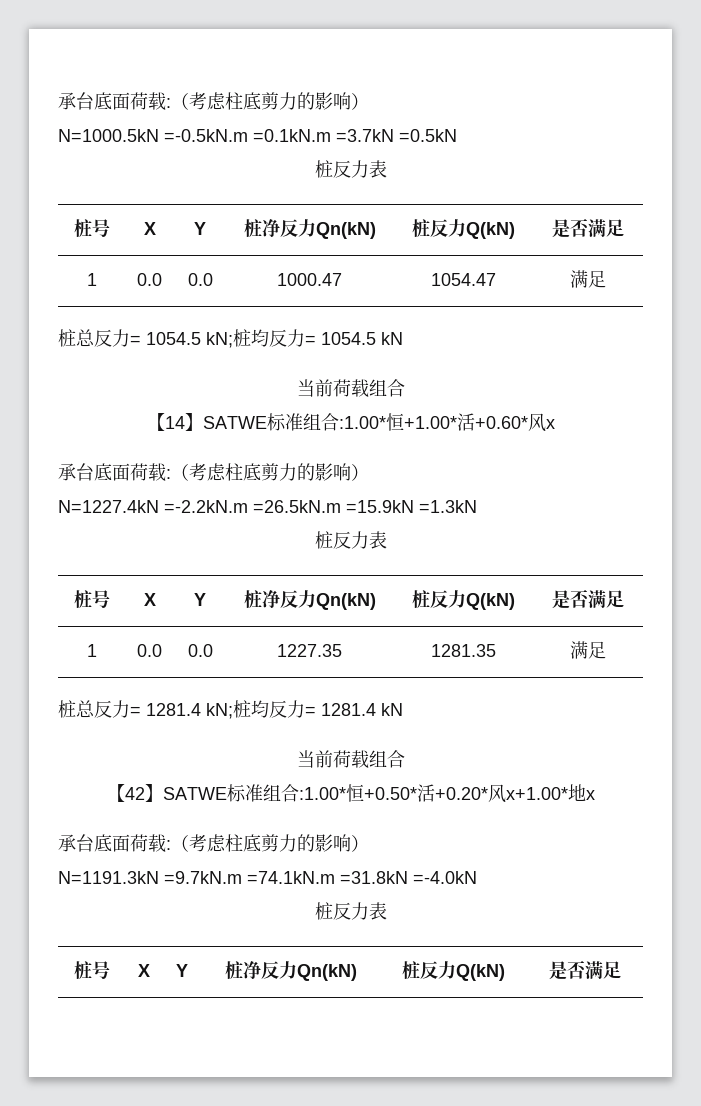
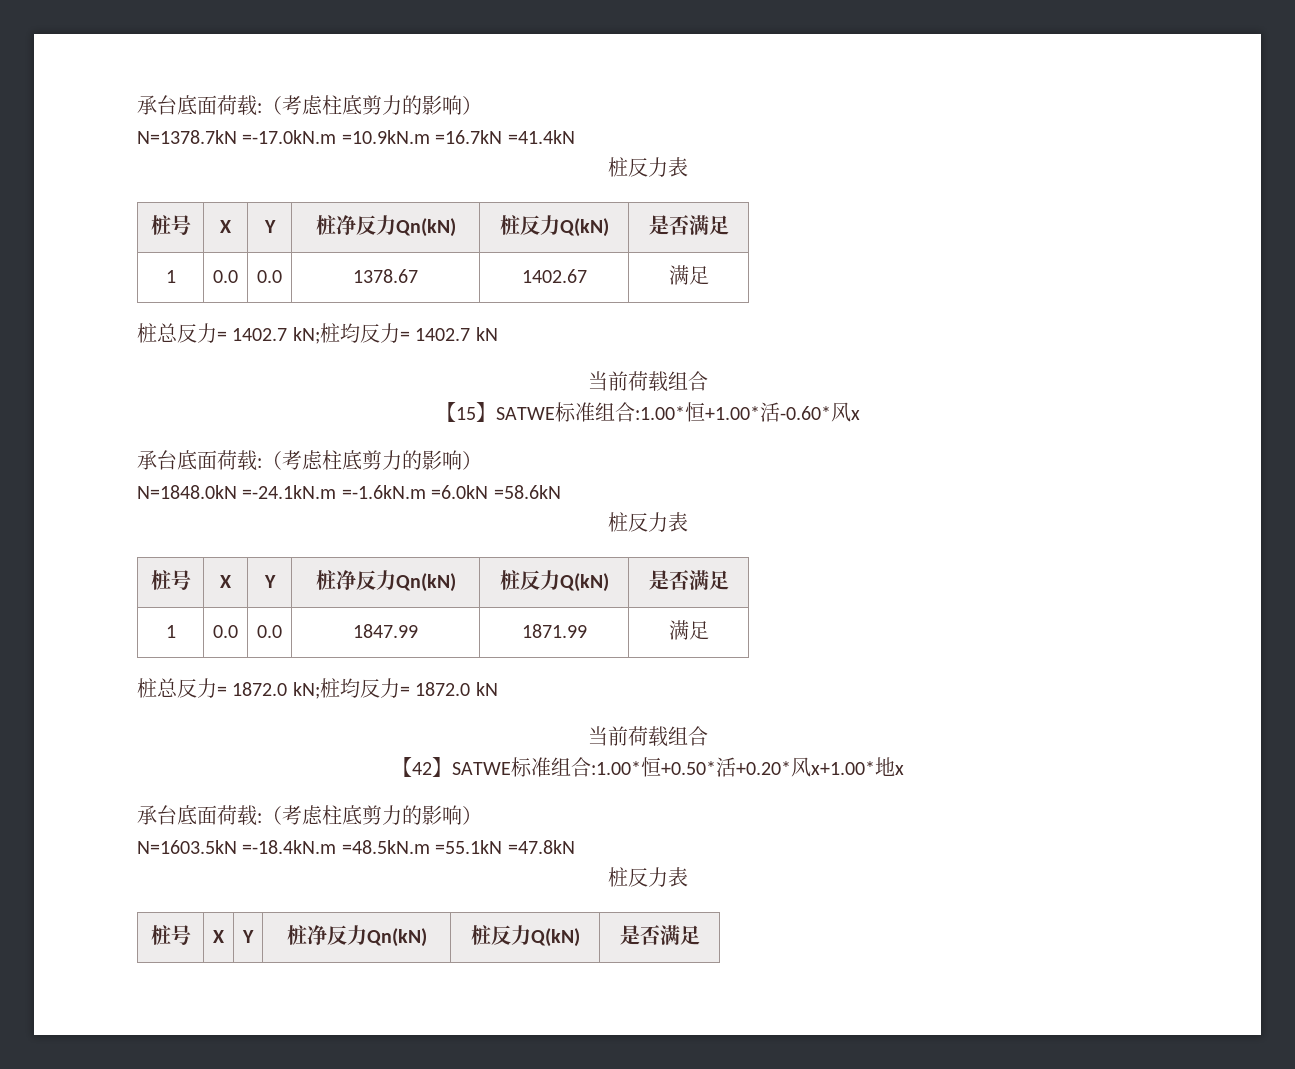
[58,129,457,142] N=1000.5kN =-0.5kN.m =0.1kN.m =3.7kN =0.5kN -> [137,130,575,144] N=1378.7kN =-17.0kN.m =10.9kN.m =16.7kN =41.4kN
[277,273,342,286] [430,273,496,286] [569,270,606,288] [58,329,403,348] [296,379,405,397] [146,413,185,431] 1000.47 | 1054.47 | 满足 // 桩总反力= 1054.5 kN;桩均反力= 1054.5 kN // 当前荷载组合 // 【14 -> [353,269,418,283] [521,269,587,283] [668,265,709,285] [137,323,498,344] [587,371,708,392] [435,402,476,422] 1378.67 | 1402.67 | 满足 // 桩总反力= 1402.7 kN;桩均反力= 1402.7 kN // 当前荷载组合 // 【15
[474,416,528,429] +0.60* -> [779,406,831,420] -0.60*
[58,500,477,513] N=1227.4kN =-2.2kN.m =26.5kN.m =15.9kN =1.3kN -> [137,485,561,499] N=1848.0kN =-24.1kN.m =-1.6kN.m =6.0kN =58.6kN
[277,644,342,657] [430,644,496,657] [569,641,606,659] [58,700,376,719] 1227.35 | 1281.35 | 满足 // 桩总反力= 1281.4 kN;桩均反力= 1281.4 -> [353,624,418,638] [521,624,587,638] [668,620,709,640] [137,678,471,699] 1847.99 | 1871.99 | 满足 // 桩总反力= 1872.0 kN;桩均反力= 1872.0
[58,871,477,884] N=1191.3kN =9.7kN.m =74.1kN.m =31.8kN =-4.0kN -> [137,840,575,854] N=1603.5kN =-18.4kN.m =48.5kN.m =55.1kN =47.8kN

